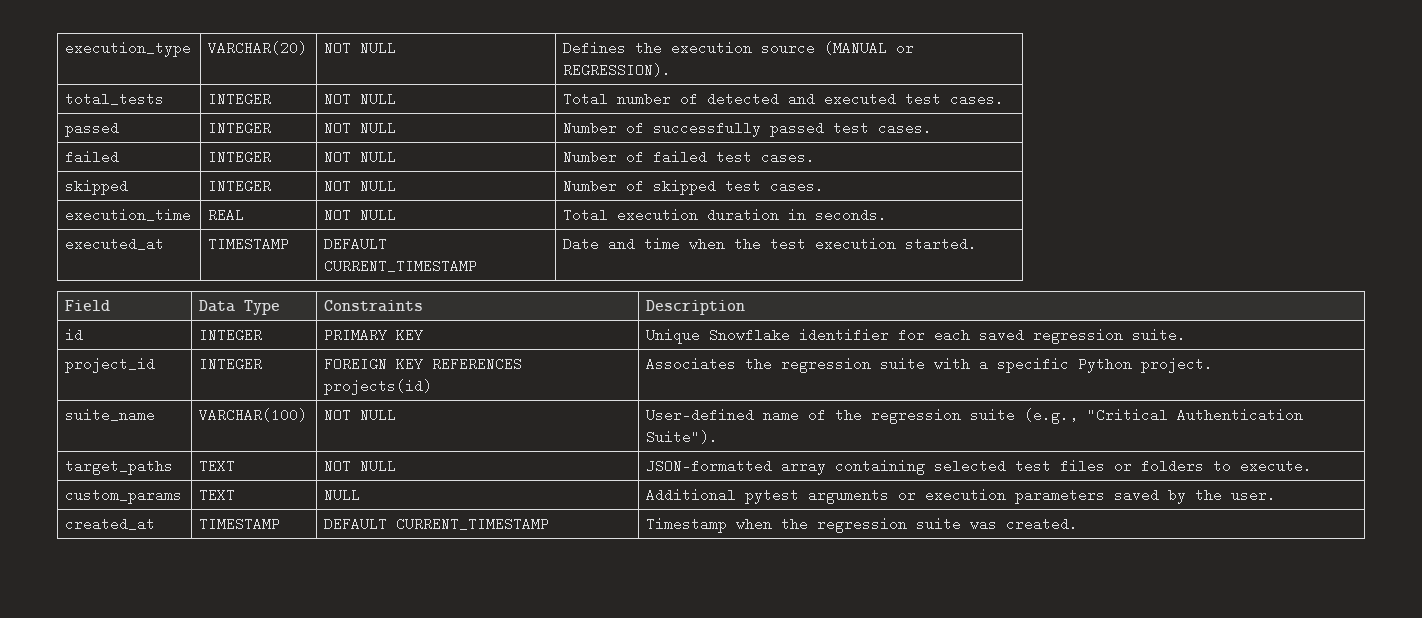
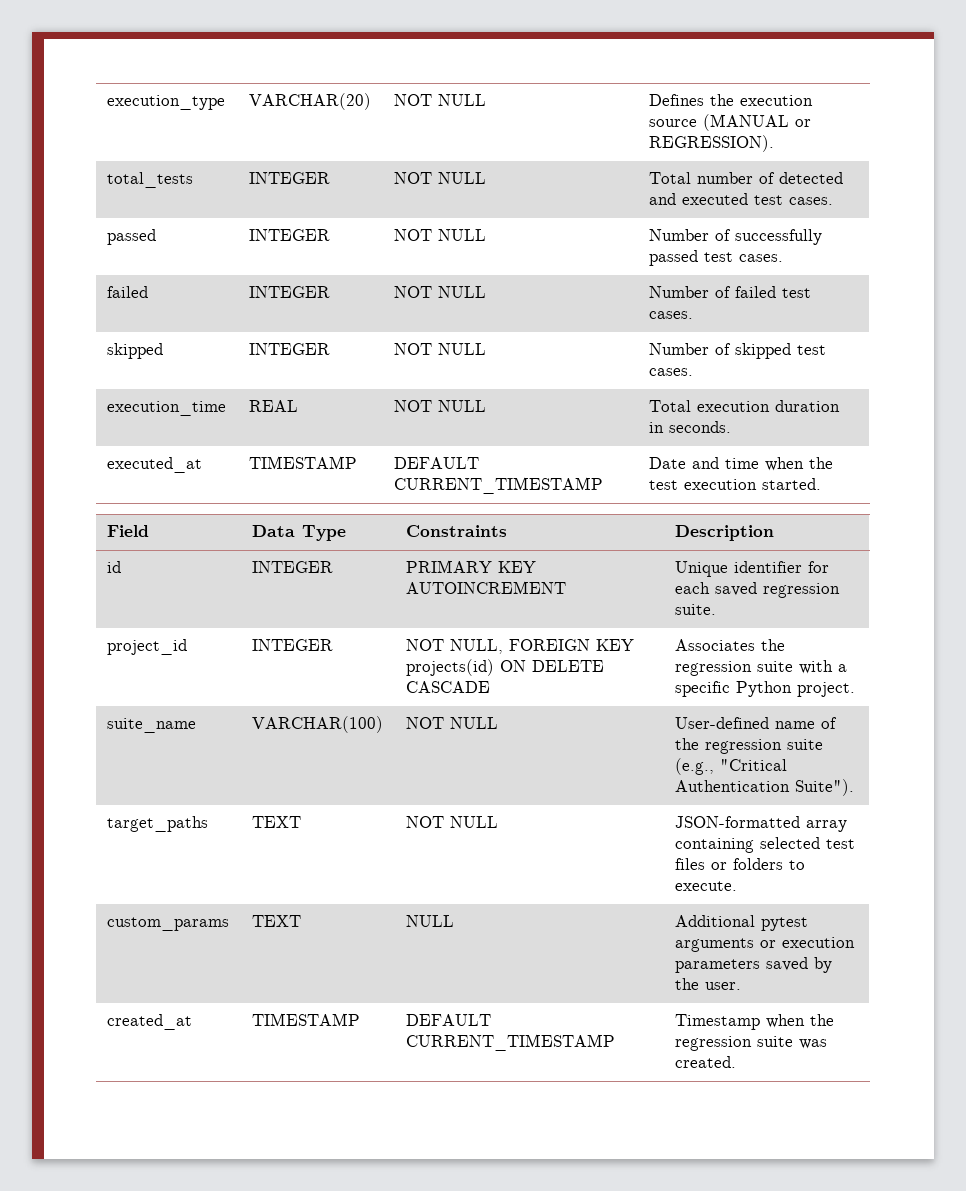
(424, 335) none -> [406,581,567,594] AUTOINCREMENT
[709,328,791,342] Snowflake -> (729, 569) none
(263, 364) none -> [406,639,504,654] NOT NULL,
[432,357,523,371] REFERENCES -> (635, 645) none
(433, 387) none -> [500,660,605,672] [406,681,491,693] ON DELETE CASCADE

